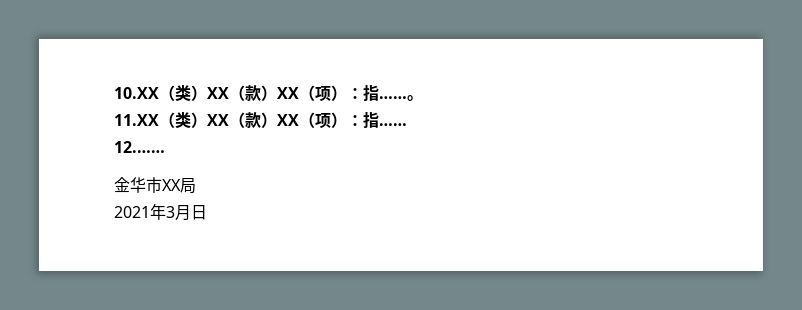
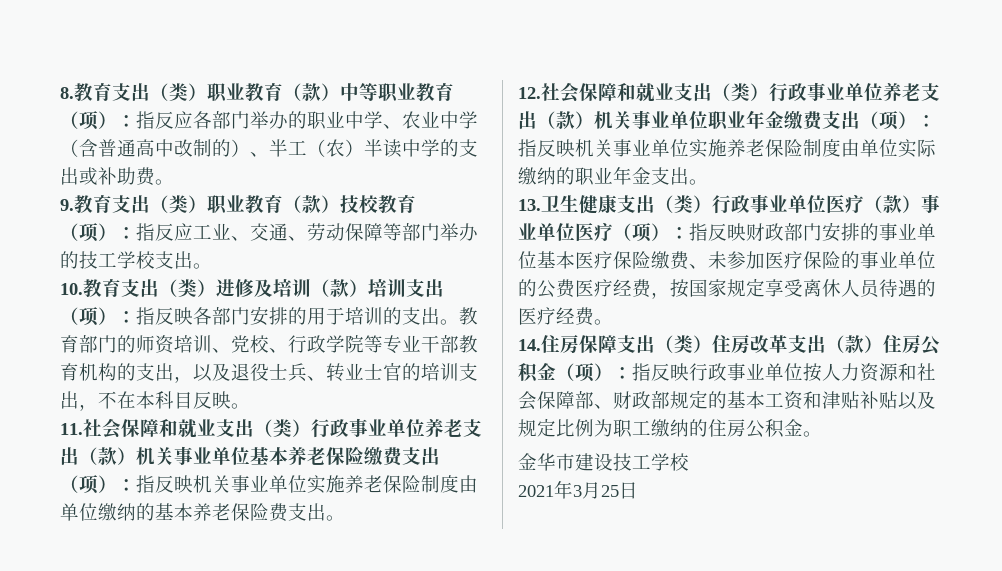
[114,85,423,102] [114,112,407,129] [114,141,165,153] 10.XX（类）XX（款）XX（项）：指……。 // 11.XX（类）XX（款）XX（项）：指…… // 12.…… -> [60,83,454,103] [60,111,478,130] [60,139,478,158] [60,167,174,186] [60,195,416,215] [60,223,478,242] [60,251,212,269] [60,279,444,297] [60,306,478,326] [60,335,478,354] [60,363,478,383] [60,391,250,411] [60,418,482,439] [60,446,440,466] [60,475,478,494] [60,503,345,522] [518,82,940,103] [518,110,936,131] [518,139,936,158] [518,166,708,186] [518,194,940,214] [518,222,936,242] [518,251,936,270] [518,278,936,299] [518,307,613,326] [518,334,940,355] [518,363,936,383] [518,390,936,410] [518,418,822,438] 8.教育支出（类）职业教育（款）中等职业教育（项）：指反应各部门举办的职业中学、农业中学（含普通高中改制的）、半工（农）半读中学的支出或补助费。 // 9.教育支出（类）职业教育（款）技校教育（项）：指反应工业、交通、劳动保障等部门举办的技工学校支出。 // 10.教育支出（类）进修及培训（款）培训支出（项）：指反映各部门安排的用于培训的支出。教育部门的师资培训、党校、行政学院等专业干部教育机构的支出，以及退役士兵、转业士官的培训支出，不在本科目反映。 // 11.社会保障和就业支出（类）行政事业单位养老支出（款）机关事业单位基本养老保险缴费支出（项）：指反映机关事业单位实施养老保险制度由单位缴纳的基本养老保险费支出。 // 12.社会保障和就业支出（类）行政事业单位养老支出（款）机关事业单位职业年金缴费支出（项）：指反映机关事业单位实施养老保险制度由单位实际缴纳的职业年金支出。 // 13.卫生健康支出（类）行政事业单位医疗（款）事业单位医疗（项）：指反映财政部门安排的事业单位基本医疗保险缴费、未参加医疗保险的事业单位的公费医疗经费，按国家规定享受离休人员待遇的医疗经费。 // 14.住房保障支出（类）住房改革支出（款）住房公积金（项）：指反映行政事业单位按人力资源和社会保障部、财政部规定的基本工资和津贴补贴以及规定比例为职工缴纳的住房公积金。
[162,178,196,194] XX局 -> [575,453,689,471] 建设技工学校
(191, 213) none -> [601,485,619,497] 25

